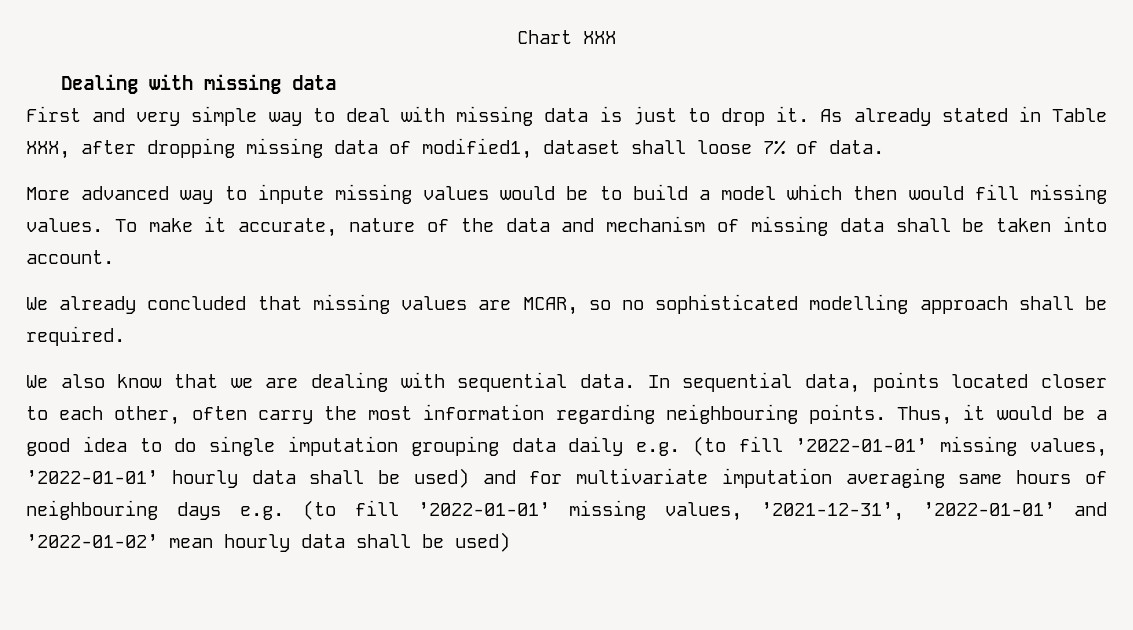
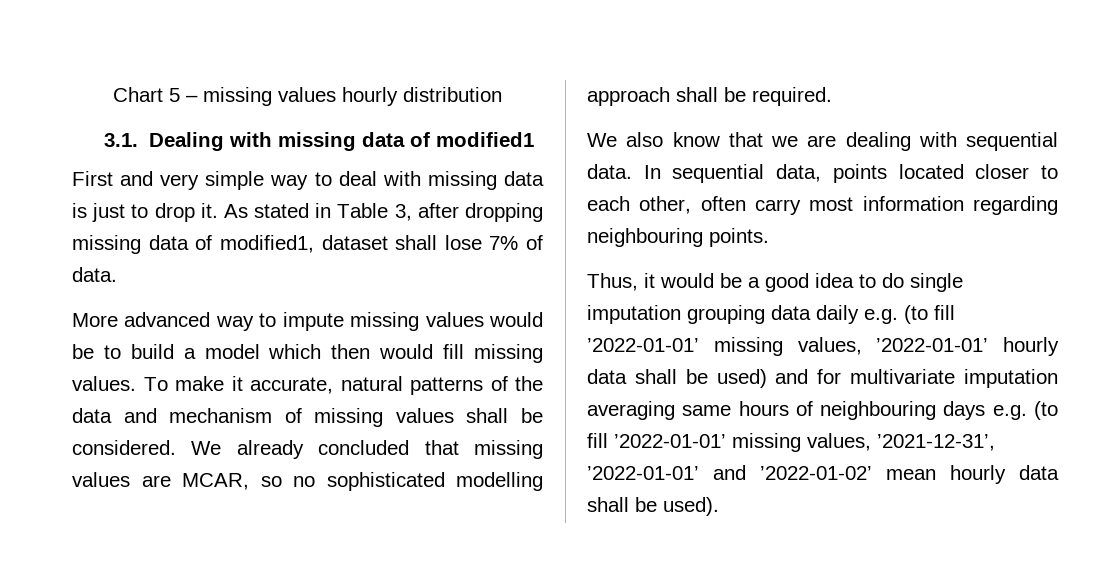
[583,31,616,44] XXX // -> [169,87,502,106] [104,133,139,147] 5 – missing values hourly distribution // 3.1.
(337, 82) none -> [409,132,534,147] of modified1
[853,108,931,126] already -> (248, 211) none
[26,141,70,159] XXX, -> [394,204,412,221] 3,
[697,140,752,154] loose -> [444,235,482,250] lose
[257,184,324,204] inpute -> [282,312,344,331] impute
[349,218,416,232] nature -> [340,376,483,395] natural patterns
[839,216,1108,232] [26,250,114,264] data shall be taken into account. // -> [395,408,543,423] [72,440,176,455] values shall be considered.
[323,406,357,420] the -> (801, 207) none
(886, 414) none -> (769, 237) //
[455,532,510,552] used) -> [663,497,719,516] used).

